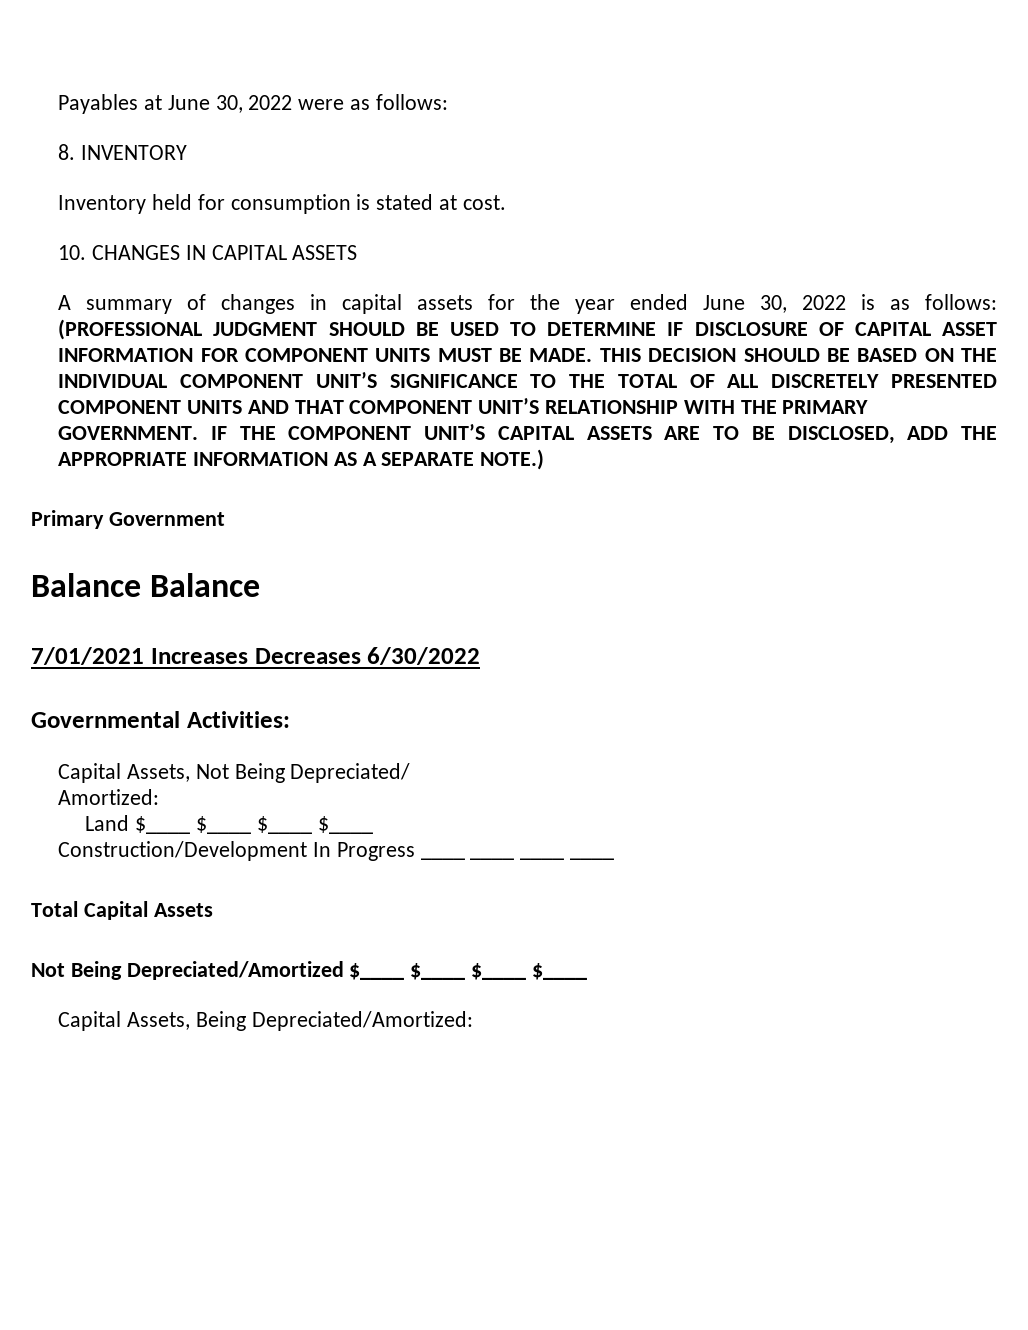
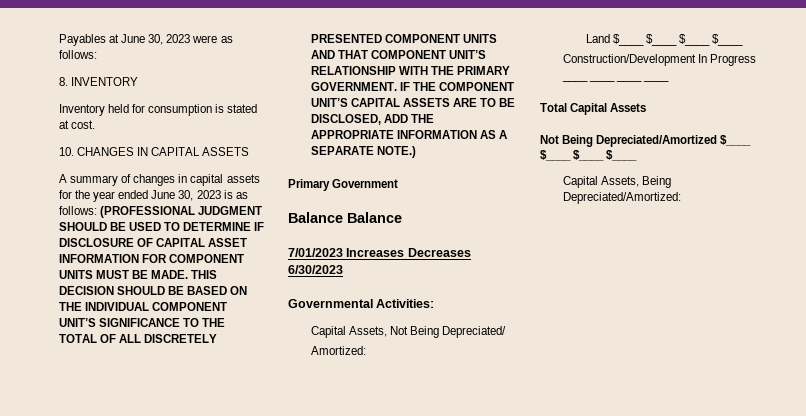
[248,95,293,110] 2022 -> [166,34,191,43] 2023
[802,295,847,310] 2022 -> [196,190,221,199] 2023
[31,647,144,665] 7/01/2021 -> [288,248,343,257] 7/01/2023
[367,647,481,665] 6/30/2022 -> [288,265,343,274] 6/30/2023

